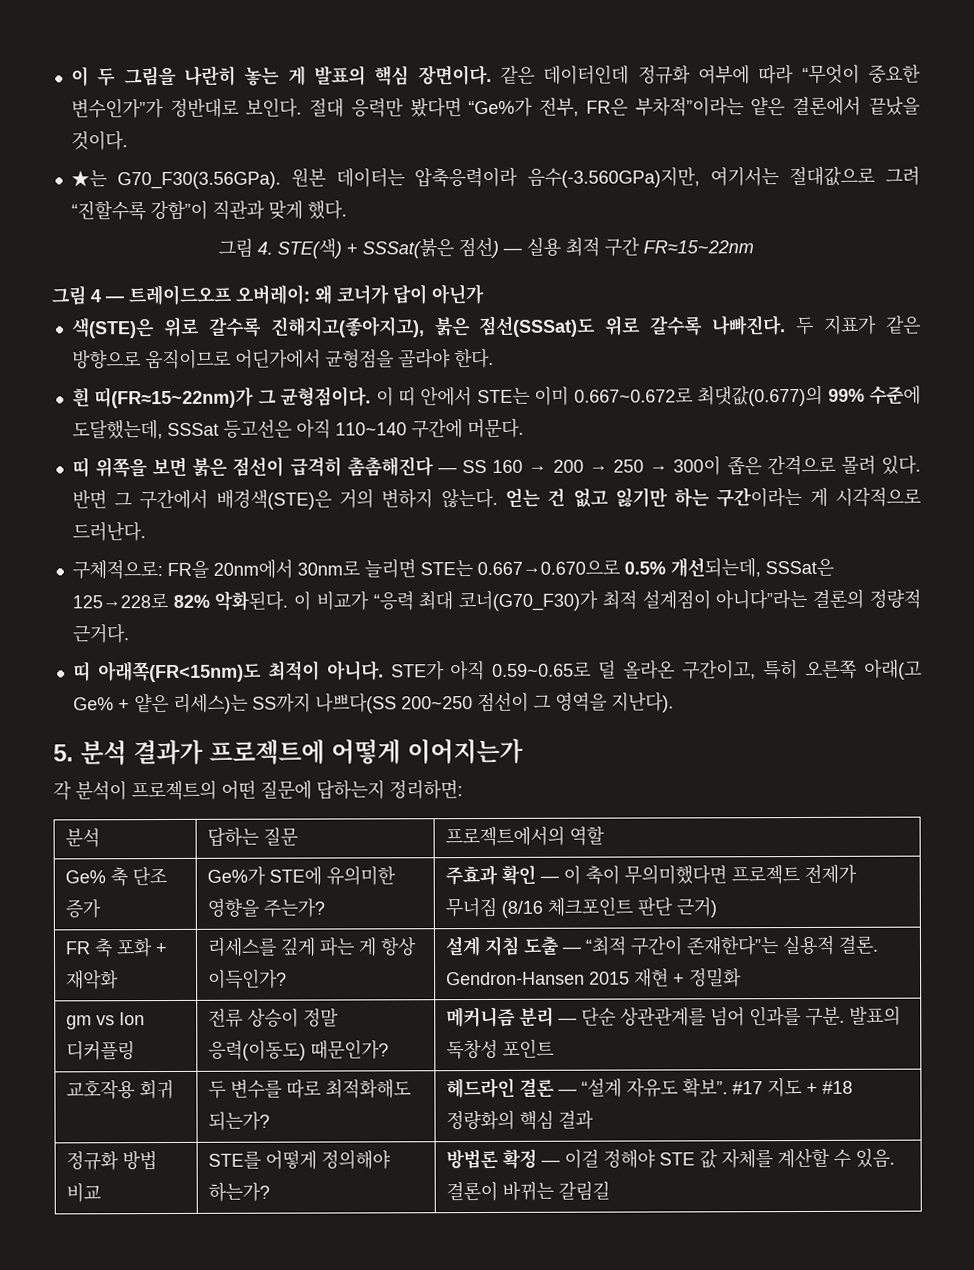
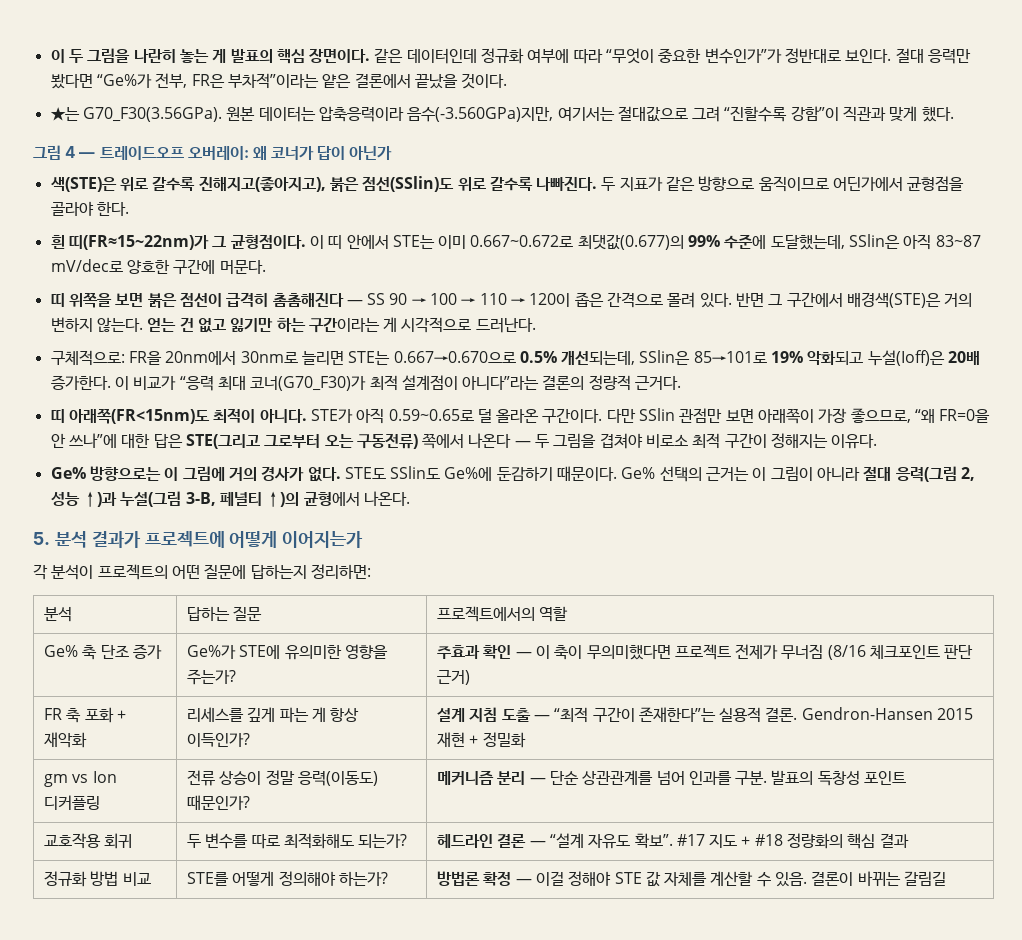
[217,237,754,259] // 그림 4. STE(색) + SSSat(붉은 점선) — 실용 최적 구간 FR≈15~22nm -> (954, 114) none
[478,315,597,338] 점선(SSSat)도 -> [362,176,455,192] 점선(SSlin)도
[166,419,407,439] SSSat 등고선은 아직 110~140 -> [849,234,981,250] [50,259,170,274] SSlin은 아직 83~87 mV/dec로 양호한
[492,456,722,476] 160 → 200 → 250 → 300이 -> [389,293,571,307] 90 → 100 → 110 → 120이
[764,558,834,577] [71,590,289,611] SSSat은 125→228로 82% 악화된다. -> [639,350,981,366] [50,375,111,390] SSlin은 85→101로 19% 악화되고 누설(Ioff)은 20배 증가한다.
[682,659,923,680] [72,691,674,714] 구간이고, 특히 오른쪽 아래(고 Ge% + 얕은 리세스)는 SS까지 나쁘다(SS 200~250 점선이 그 영역을 지난다). -> [542,408,991,424] [50,433,878,449] [50,466,976,482] [50,491,410,507] 구간이다. 다만 SSlin 관점만 보면 아래쪽이 가장 좋으므로, “왜 FR=0을 안 쓰나”에 대한 답은 STE(그리고 그로부터 오는 구동전류) 쪽에서 나온다 — 두 그림을 겹쳐야 비로소 최적 구간이 정해지는 이유다. // Ge% 방향으로는 이 그림에 거의 경사가 없다. STE도 SSlin도 Ge%에 둔감하기 때문이다. Ge% 선택의 근거는 이 그림이 아니라 절대 응력(그림 2, 성능 ↑)과 누설(그림 3-B, 페널티 ↑)의 균형에서 나온다.

